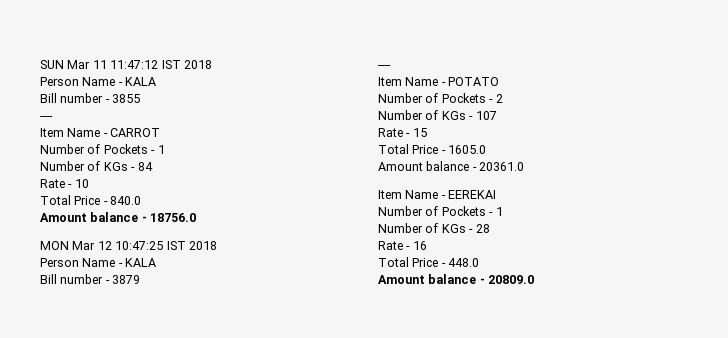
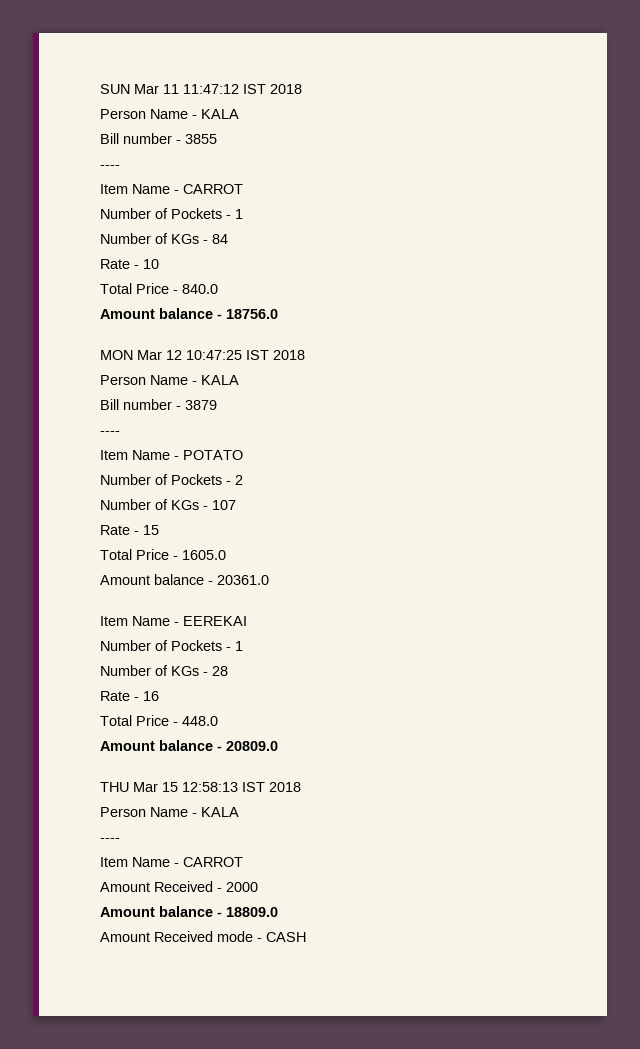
(535, 279) none -> [100,782,301,792] [100,807,239,817] [100,838,120,842] [100,857,243,867] [100,881,258,892] [100,906,278,917] [100,931,306,942] // THU Mar 15 12:58:13 IST 2018 // Person Name - KALA // ---- // Item Name - CARROT // Amount Received - 2000 // Amount balance - 18809.0 // Amount Received mode - CASH

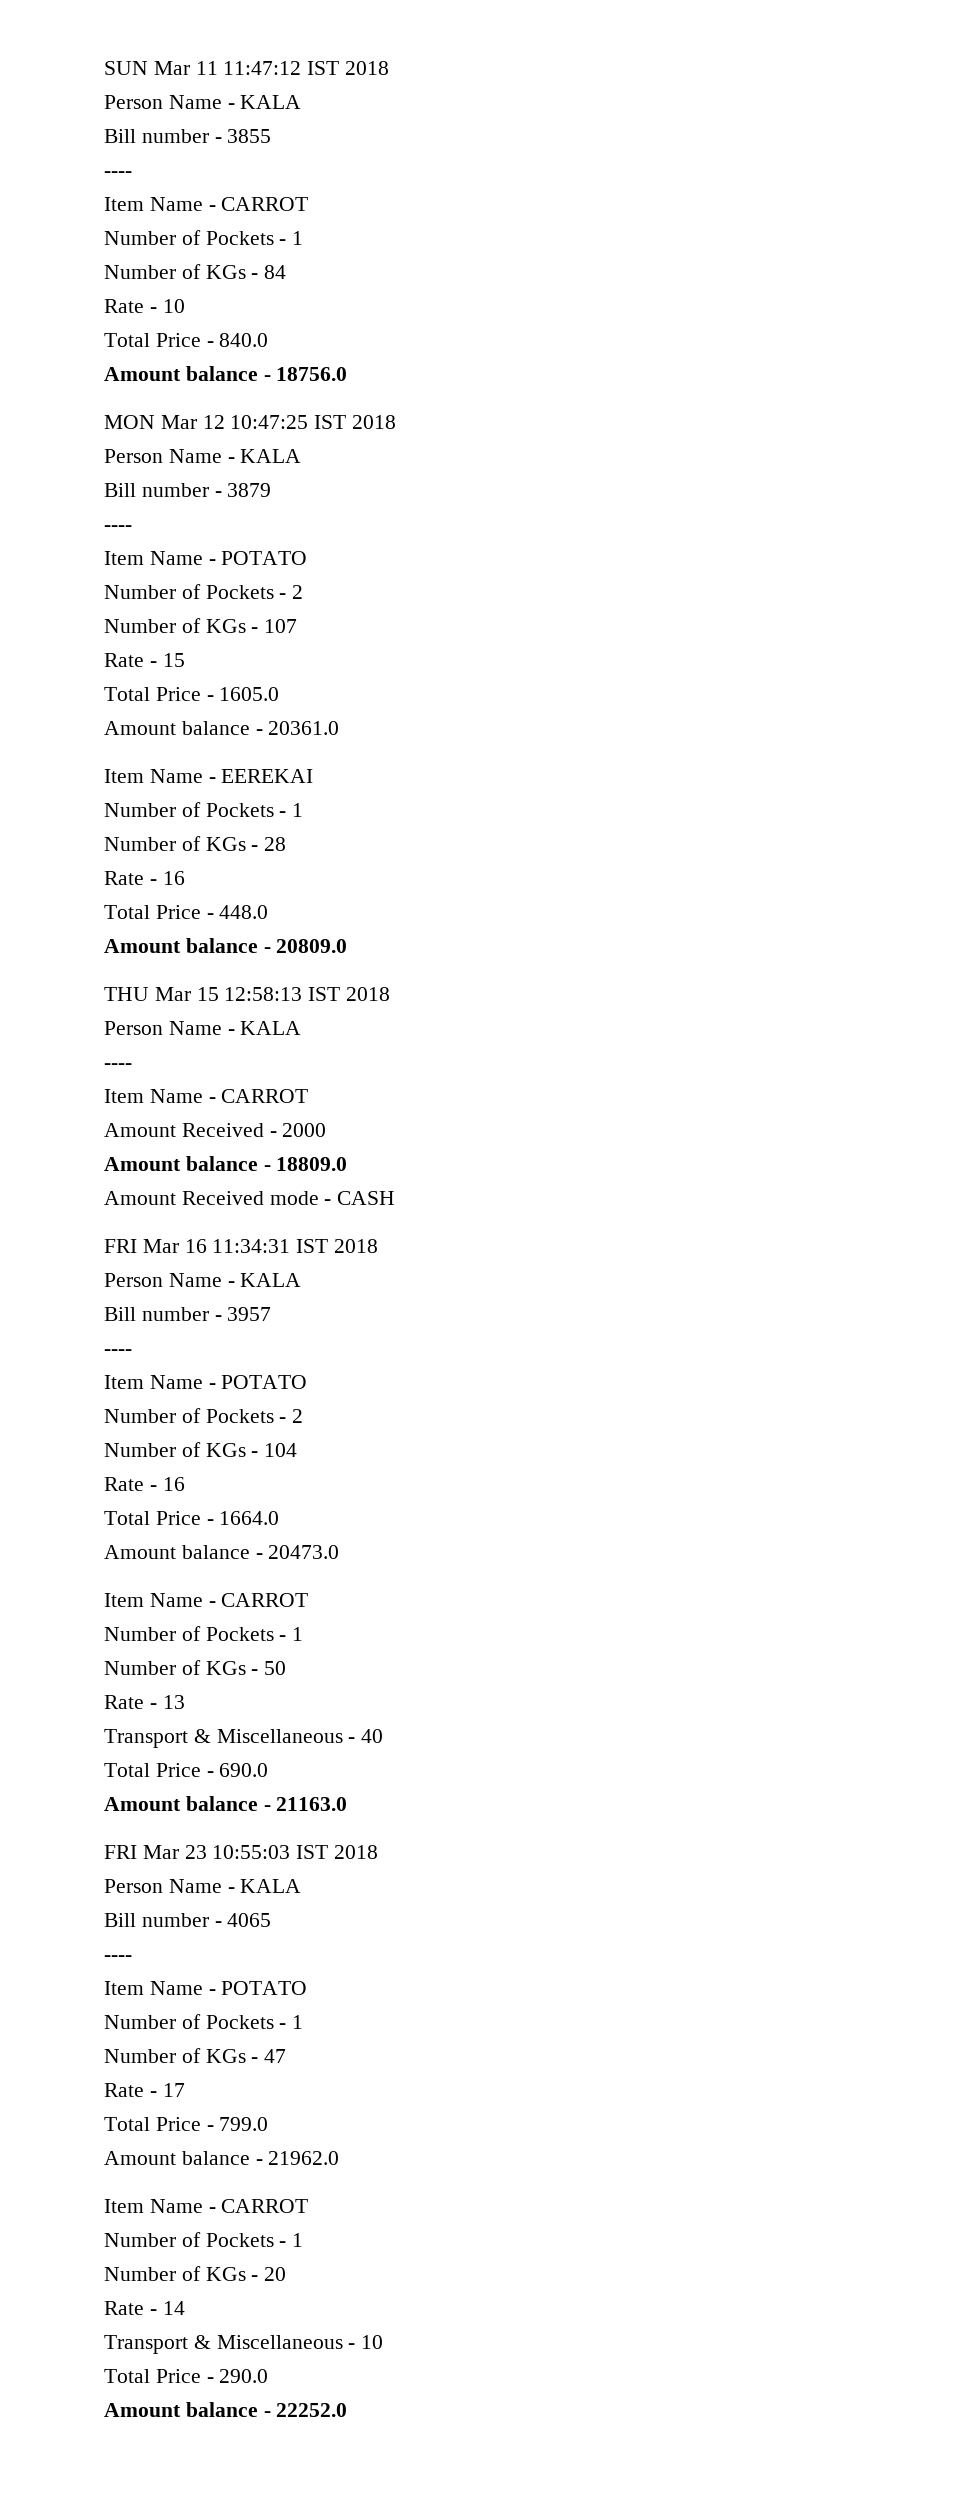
(306, 937) none -> [104,1239,379,1253] [104,1273,302,1287] [104,1307,272,1321] [104,1349,132,1355] [104,1375,308,1389] [104,1408,304,1423] [104,1442,298,1457] [104,1477,185,1491] [104,1511,280,1525] [104,1545,340,1559] [104,1593,309,1607] [104,1626,304,1641] [104,1660,287,1675] [104,1695,185,1709] [104,1729,384,1748] [104,1763,269,1777] [104,1796,348,1811] [104,1845,379,1859] [104,1879,302,1893] [104,1913,272,1927] [104,1955,132,1961] [104,1981,308,1995] [104,2014,304,2029] [104,2048,287,2063] [104,2083,185,2097] [104,2117,269,2131] [104,2151,340,2165] [104,2199,309,2213] [104,2232,304,2247] [104,2266,287,2281] [104,2301,185,2315] [104,2335,384,2354] [104,2369,269,2383] [104,2402,348,2417] // FRI Mar 16 11:34:31 IST 2018 // Person Name - KALA // Bill number - 3957 // ---- // Item Name - POTATO // Number of Pockets - 2 // Number of KGs - 104 // Rate - 16 // Total Price - 1664.0 // Amount balance - 20473.0 // Item Name - CARROT // Number of Pockets - 1 // Number of KGs - 50 // Rate - 13 // Transport & Miscellaneous - 40 // Total Price - 690.0 // Amount balance - 21163.0 // FRI Mar 23 10:55:03 IST 2018 // Person Name - KALA // Bill number - 4065 // ---- // Item Name - POTATO // Number of Pockets - 1 // Number of KGs - 47 // Rate - 17 // Total Price - 799.0 // Amount balance - 21962.0 // Item Name - CARROT // Number of Pockets - 1 // Number of KGs - 20 // Rate - 14 // Transport & Miscellaneous - 10 // Total Price - 290.0 // Amount balance - 22252.0

